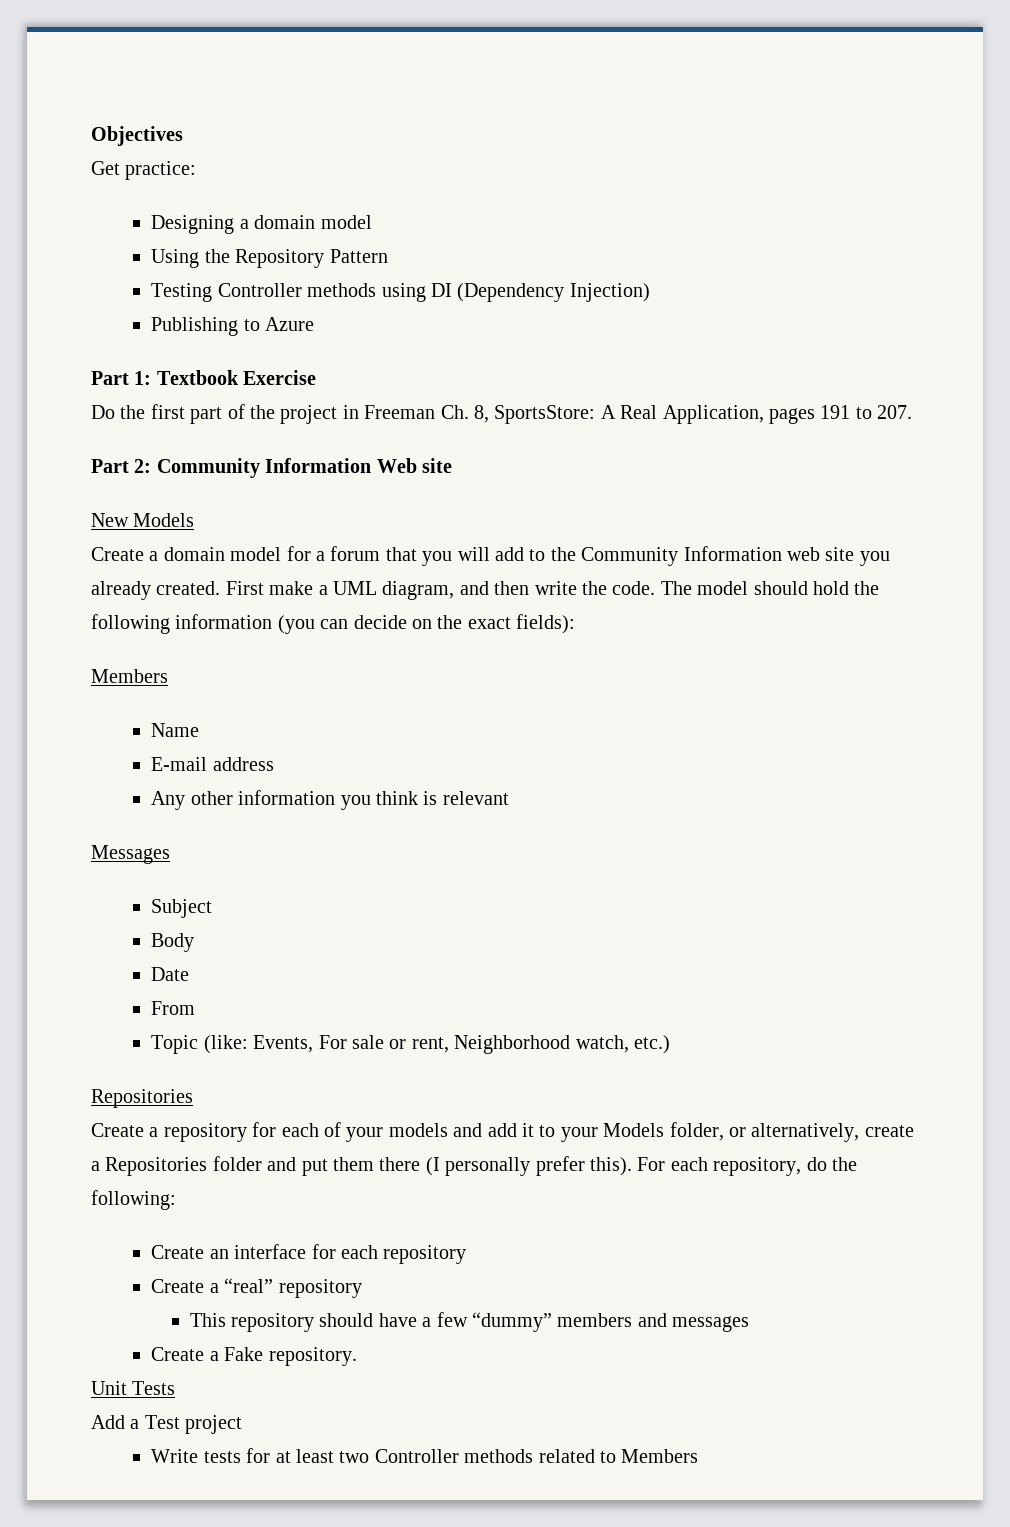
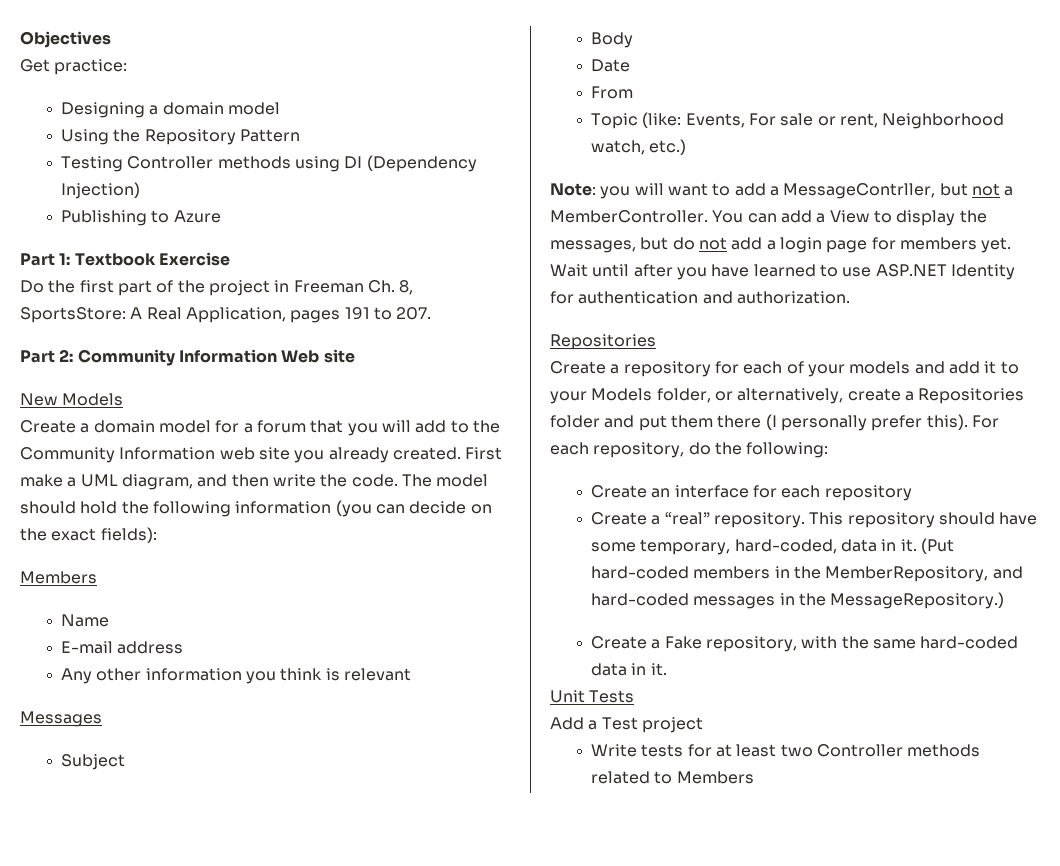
(670, 1044) none -> [550,183,1014,199] [550,210,987,226] [550,237,1012,253] [550,264,1015,280] [550,291,850,304] // Note: you will want to add a MessageContrller, but not a MemberController. You can add a View to display the messages, but do not add a login page for members yet. Wait until after you have learned to use ASP.NET Identity for authentication and authorization.
[278,1279,362,1298] repository // -> [713,512,805,528] repository.
[422,1312,750,1332] [151,1347,357,1366] a few “dummy” members and messages // Create a Fake repository. -> [590,538,954,555] [590,566,1023,582] [590,592,1005,609] [590,636,1019,652] [590,663,667,676] some temporary, hard-coded, data in it. (Put hard-coded members in the MemberRepository, and hard-coded messages in the MessageRepository.) // Create a Fake repository, with the same hard-coded data in it.

